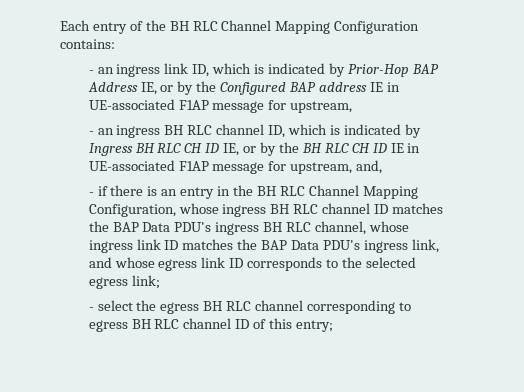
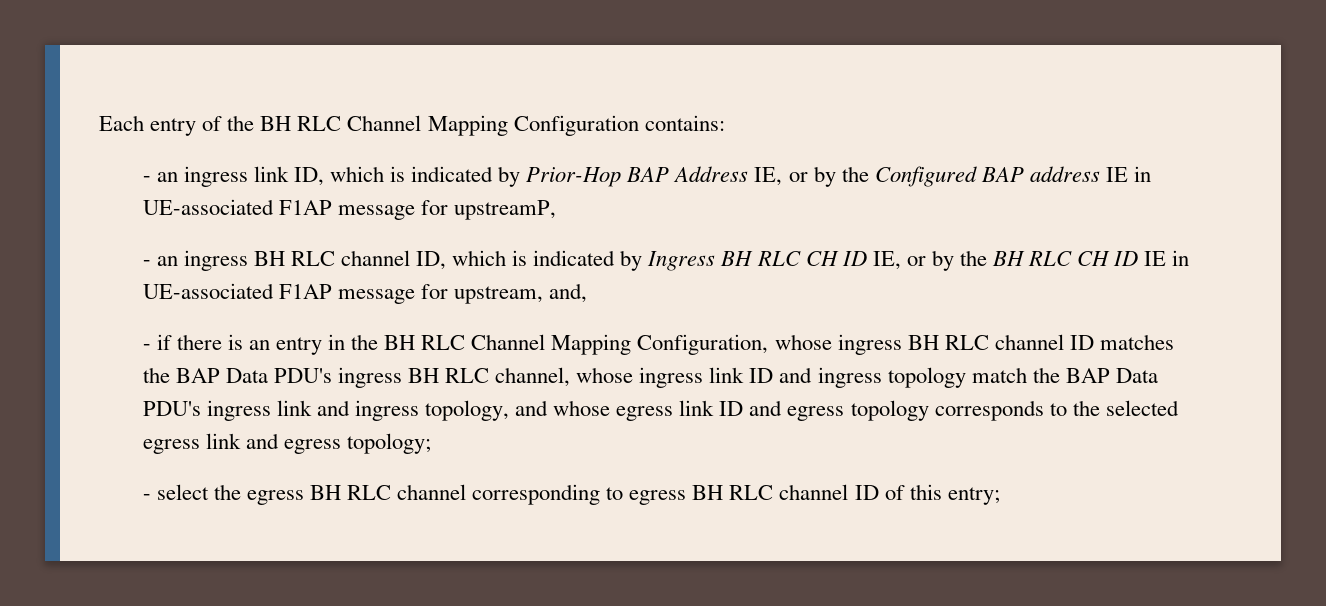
[290,101,353,113] upstream, -> [453,200,556,220] upstreamP,
[182,239,439,253] matches the BAP Data PDU's ingress link, -> [779,367,1158,388] [142,400,509,421] and ingress topology match the BAP Data PDU's ingress link and ingress topology,
(244, 263) none -> [749,400,929,421] and egress topology
[131,275,160,289] link; -> [205,433,431,454] link and egress topology;

